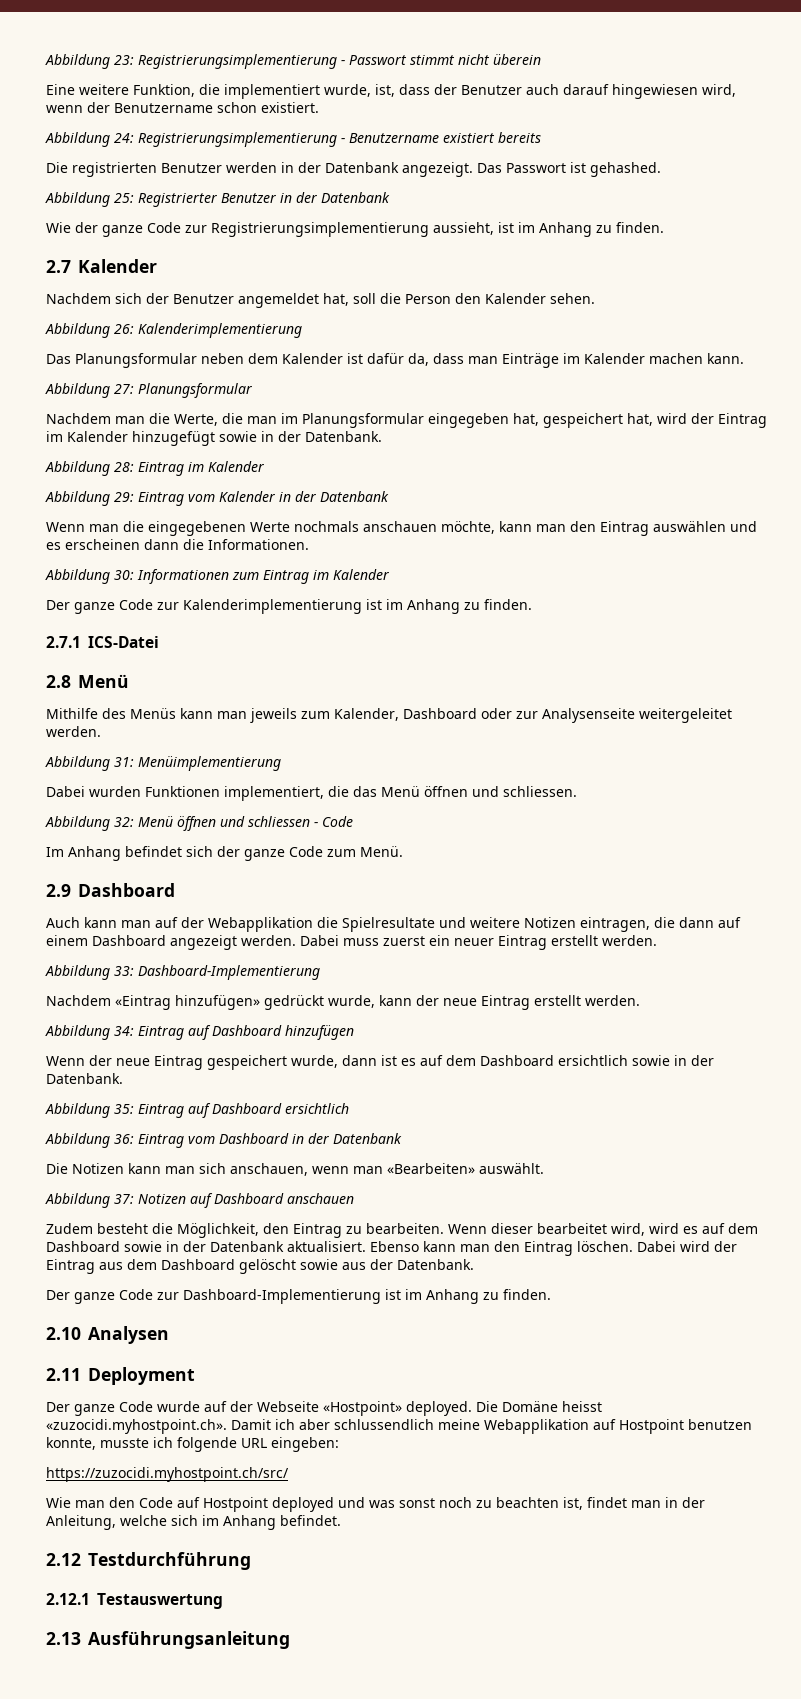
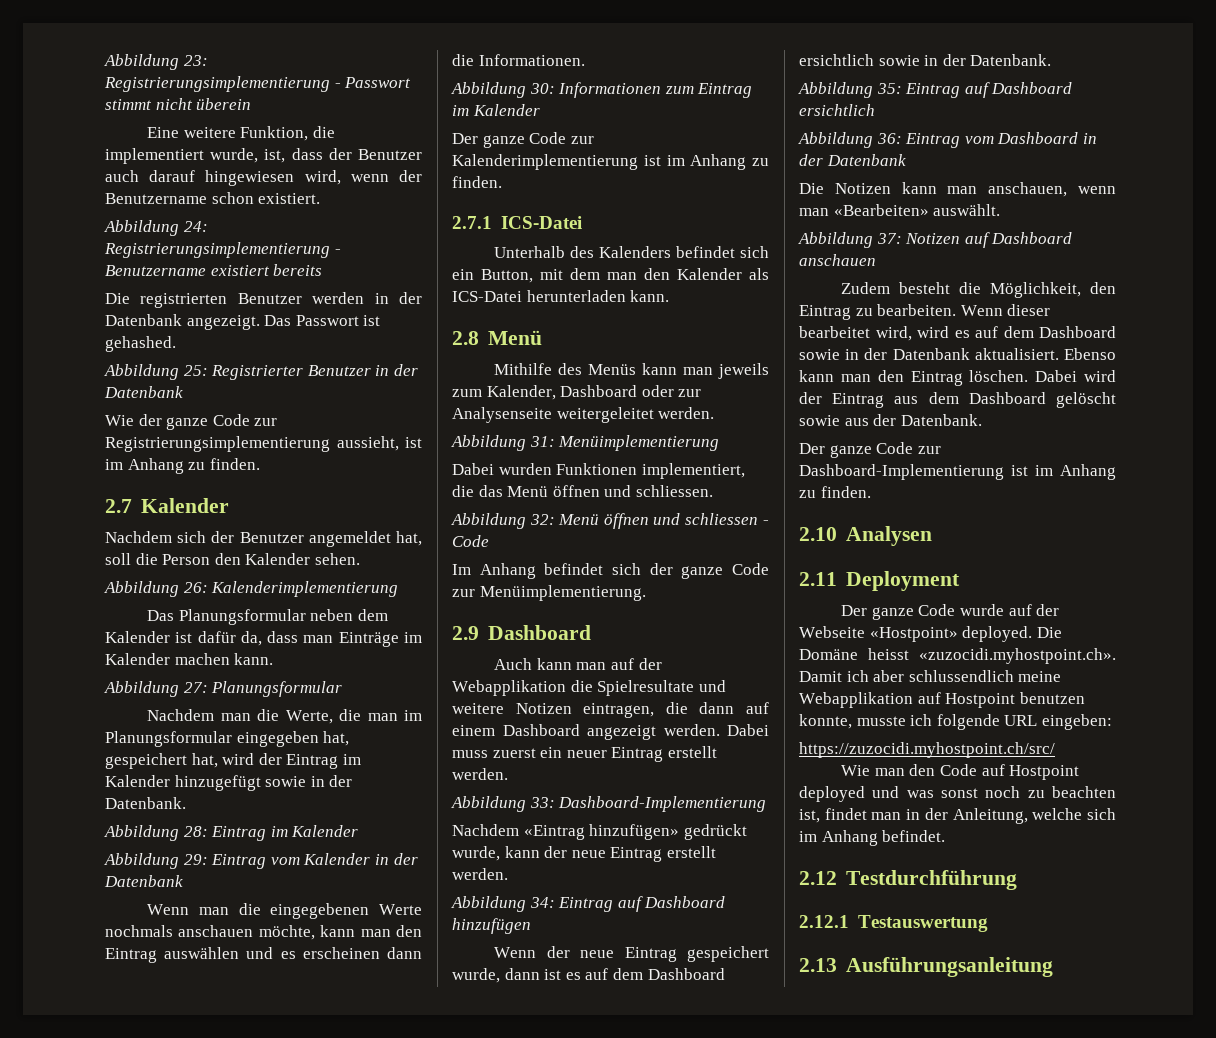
(159, 642) none -> [494,246,769,258] [452,268,769,283] [452,290,670,302] // Unterhalb des Kalenders befindet sich ein Button, mit dem man den Kalender als ICS-Datei herunterladen kann.
[327,846,403,857] zum Menü. -> [452,585,646,601] zur Menüimplementierung.
[199,1163,226,1174] sich -> (978, 190) none

